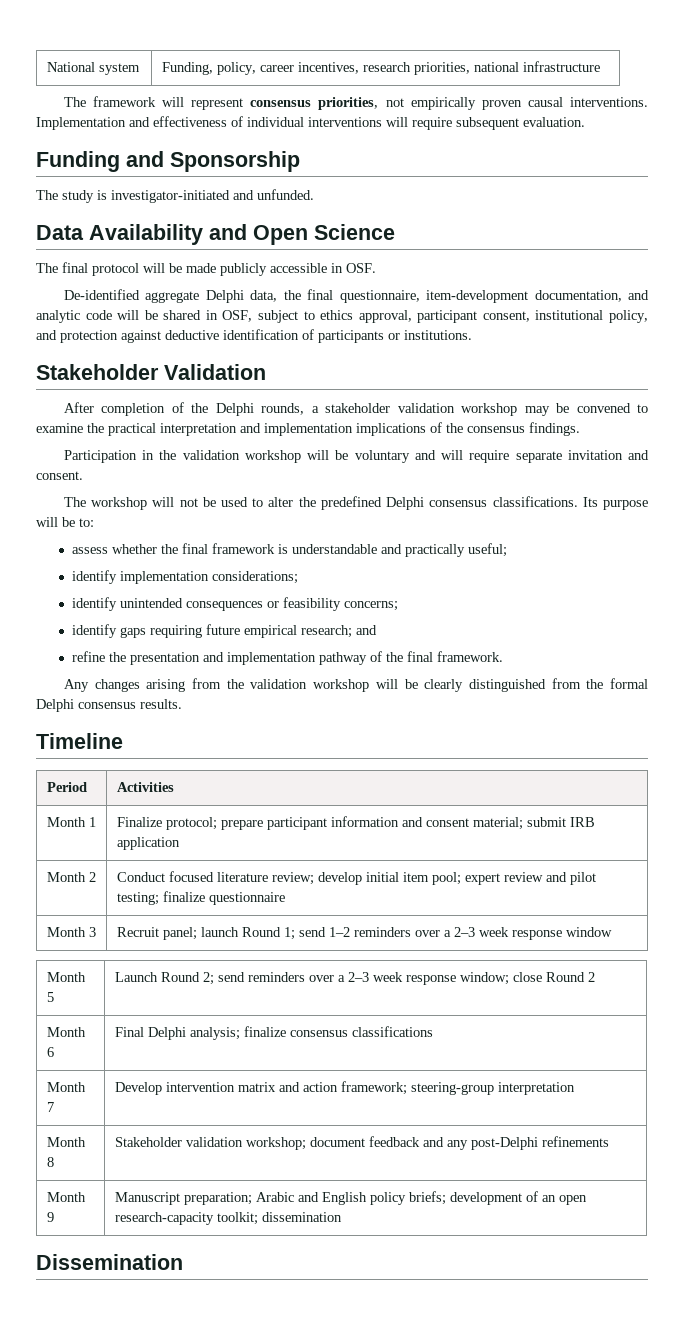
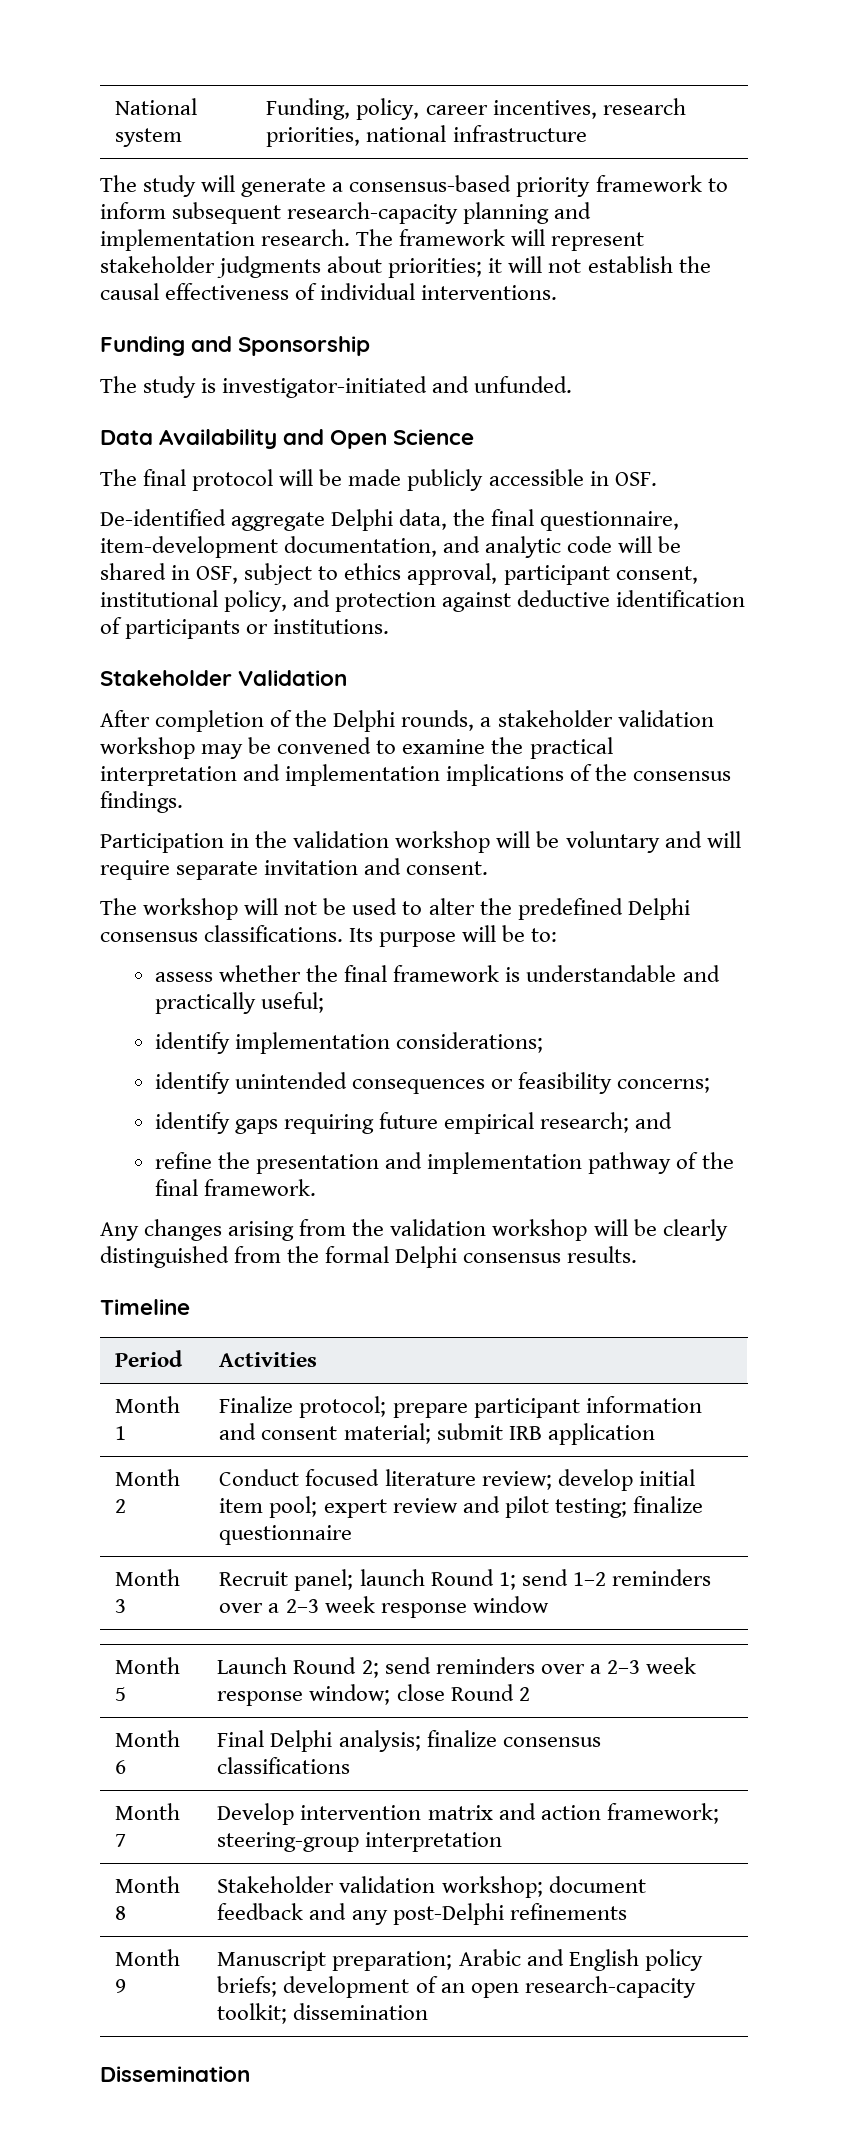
[93,96,649,110] [36,116,585,130] framework will represent consensus priorities, not empirically proven causal interventions. Implementation and effectiveness of individual interventions will require subsequent evaluation. -> [143,175,728,197] [100,202,592,224] [100,229,645,251] [100,256,711,278] [100,283,558,300] study will generate a consensus-based priority framework to inform subsequent research-capacity planning and implementation research. The framework will represent stakeholder judgments about priorities; it will not establish the causal effectiveness of individual interventions.

